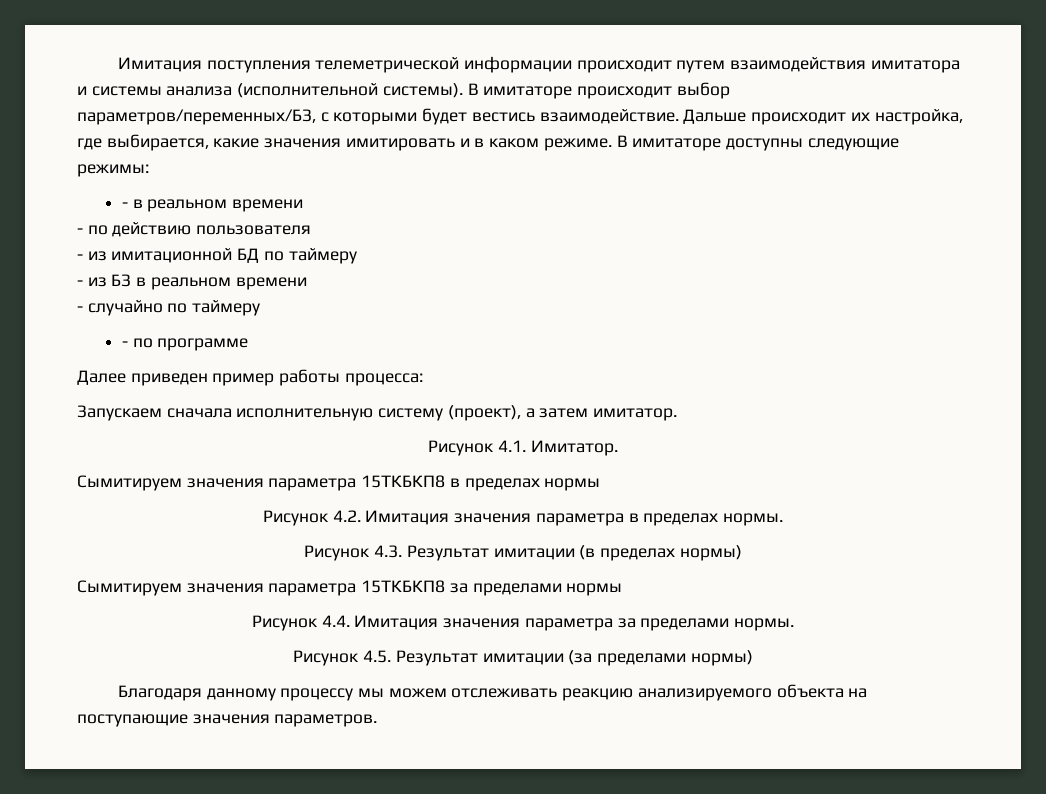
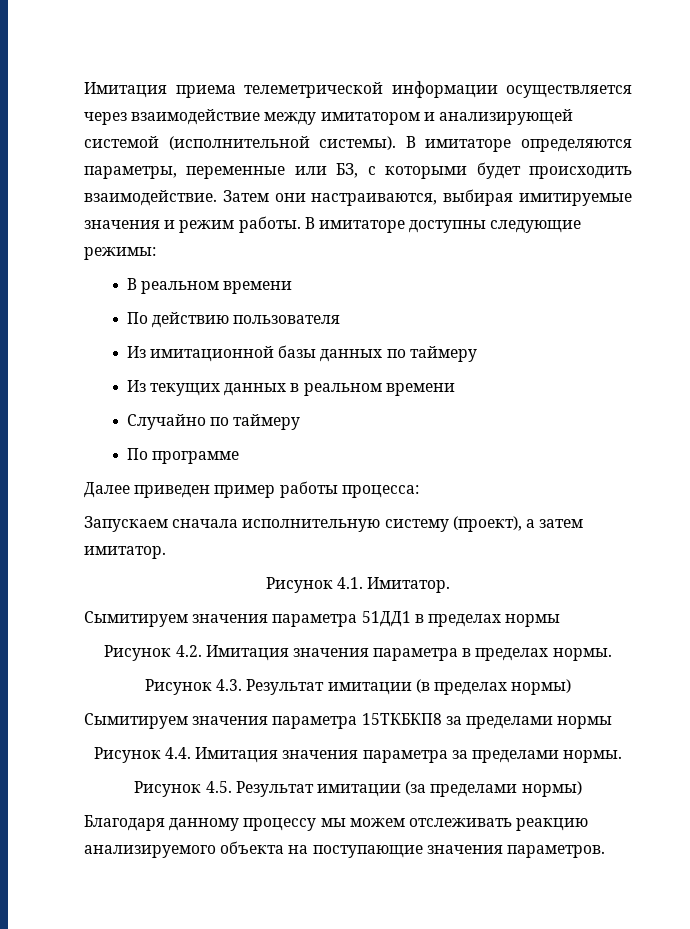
[117,57,311,73] Имитация поступления -> [84,82,236,98] Имитация приема
[576,57,960,73] [77,82,730,99] [77,108,963,125] [77,134,612,151] происходит путем взаимодействия имитатора и системы анализа (исполнительной системы). В имитаторе происходит выбор параметров/переменных/БЗ, с которыми будет вестись взаимодействие. Дальше происходит их настройка, где выбирается, какие значения имитировать и в каком режиме. -> [506,85,632,98] [84,109,573,125] [84,136,633,152] [84,162,632,179] [84,189,632,206] [84,216,301,233] осуществляется через взаимодействие между имитатором и анализирующей системой (исполнительной системы). В имитаторе определяются параметры, переменные или БЗ, с которыми будет происходить взаимодействие. Затем они настраиваются, выбирая имитируемые значения и режим работы.
[121,199,304,212] [77,222,312,237] [77,248,357,264] [77,274,307,290] [77,300,261,316] [121,338,153,348] - в реальном времени // - по действию пользователя // - из имитационной БД по таймеру // - из БЗ в реальном времени // - случайно по таймеру // - по -> [126,278,293,294] [126,312,341,328] [126,345,477,362] [126,380,455,396] [126,414,301,430] [126,448,148,460] В реальном времени // По действию пользователя // Из имитационной базы данных по таймеру // Из текущих данных в реальном времени // Случайно по таймеру // По
[361,475,446,488] 15ТКБКП8 -> [361,611,411,627] 51ДД1

